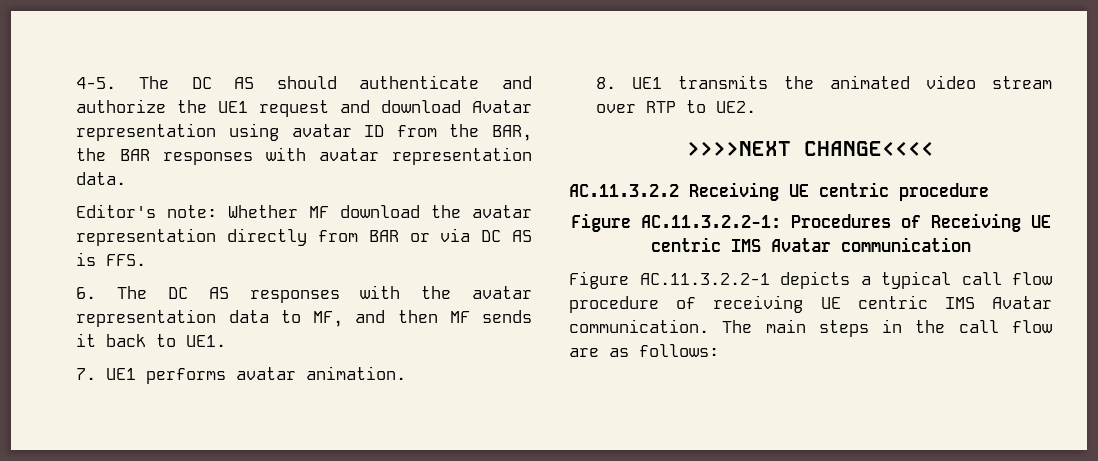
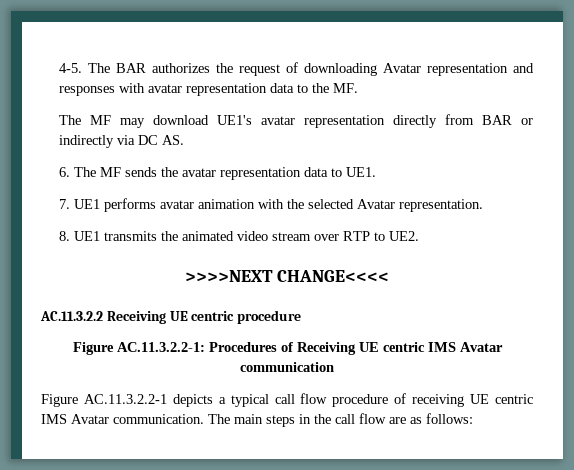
[191,75,532,89] [76,99,532,117] [76,123,532,141] [76,147,532,165] [76,172,127,185] [76,204,462,218] DC AS should authenticate and authorize the UE1 request and download Avatar representation using avatar ID from the BAR, the BAR responses with avatar representation data. // Editor's note: Whether MF download the -> [116,62,534,76] [59,83,359,96] [59,115,253,128] BAR authorizes the request of downloading Avatar representation and responses with avatar representation data to the MF. // The MF may download UE1's
(430, 237) none -> [59,135,115,148] indirectly
[512,230,532,242] [76,252,147,266] AS is FFS. -> [162,135,185,145] AS.
[167,285,401,303] DC AS responses with -> [100,167,158,177] MF sends
[313,310,533,327] [76,333,177,347] MF, and then MF sends it back to -> (343, 172) none
[306,366,407,380] animation. -> [198,199,484,212] animation with the selected Avatar representation.

